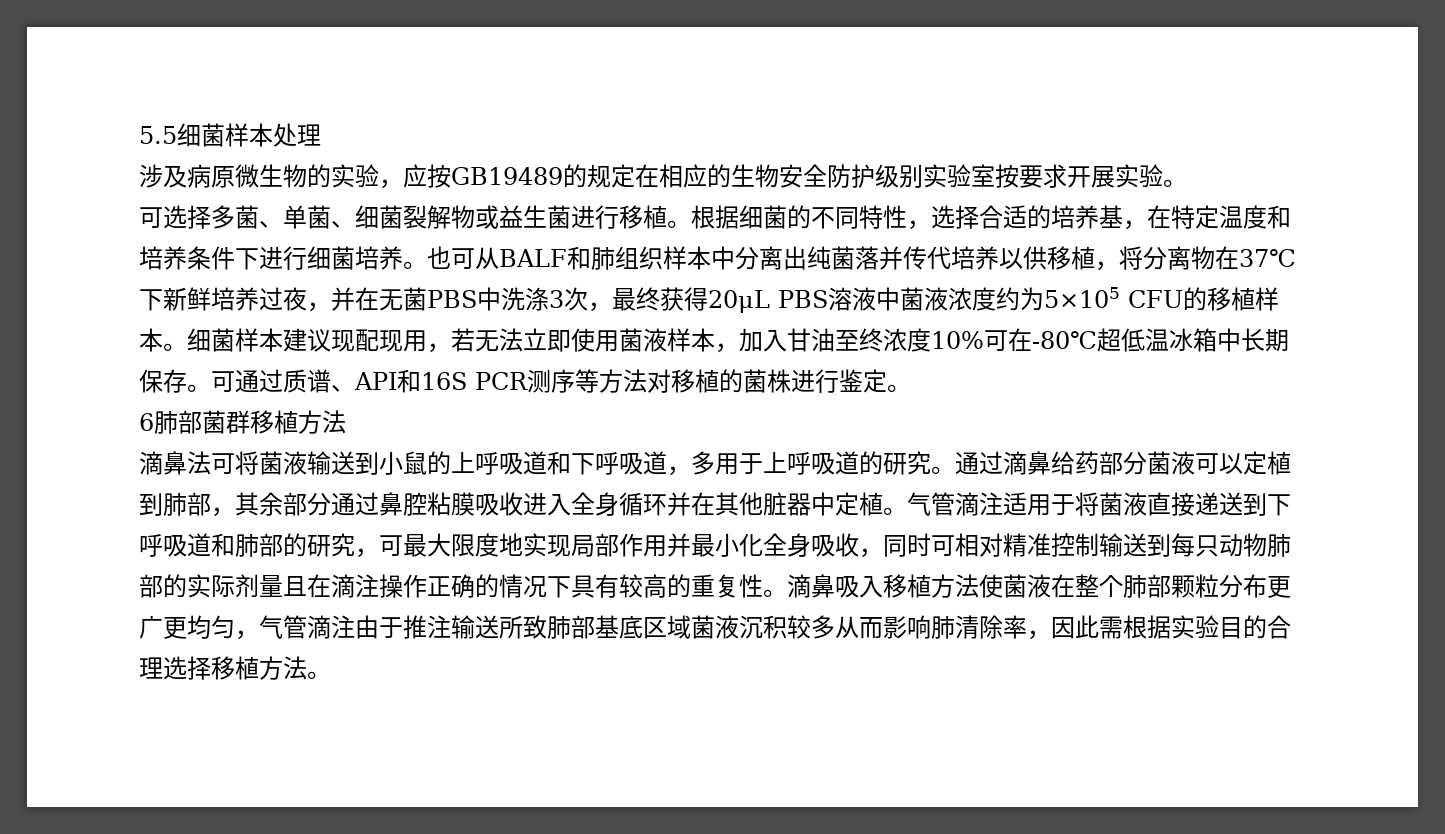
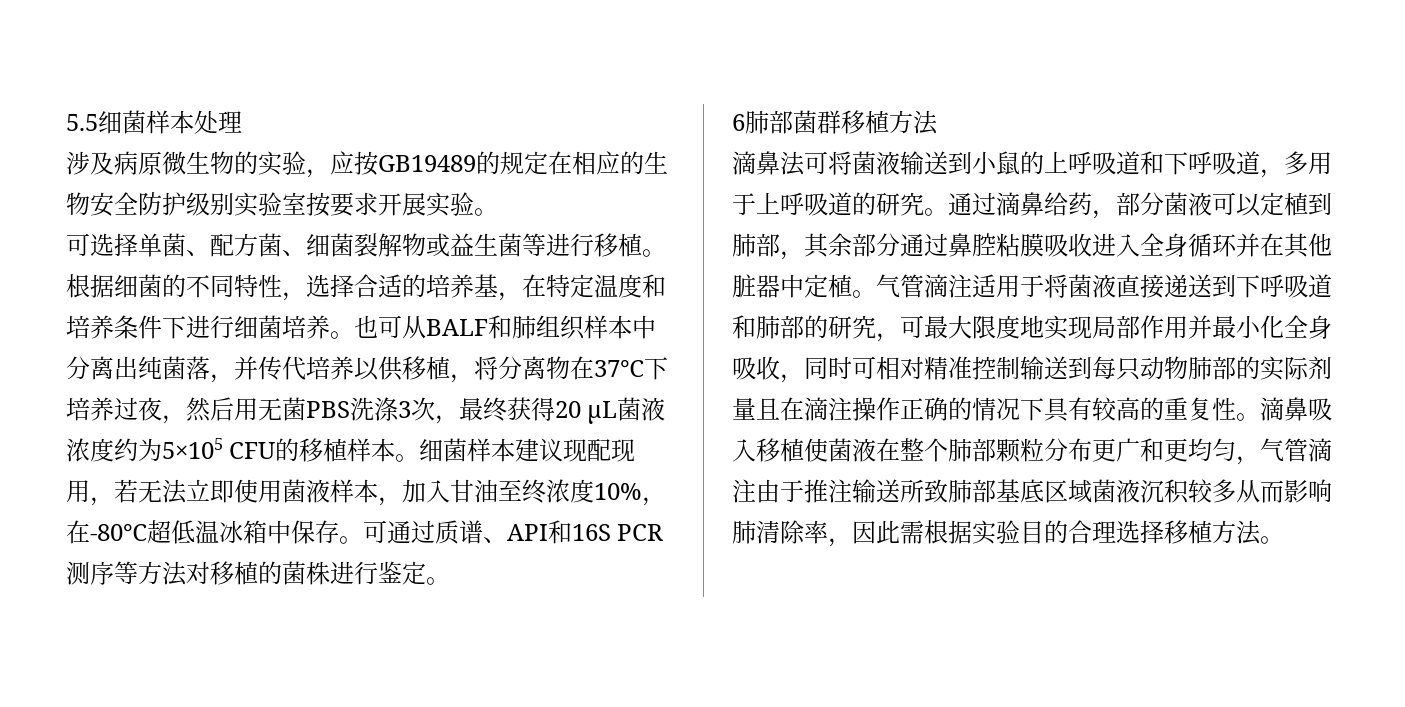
[211,205,307,229] 多菌、单 -> [138,233,258,257] 单菌、配方
(571, 217) none -> [522,233,546,256] 等
(879, 258) none -> [210,374,234,383] ，
[163,287,211,311] 新鲜 -> (668, 368) none
[331,287,379,311] 并在 -> [186,397,258,422] 然后用
[477,287,501,311] 中 -> (350, 409) none
[708,287,900,313] 20μL PBS溶液中 -> [555,401,618,424] 20 μL
[984,330,1008,351] 可 -> [642,497,666,506] ，
[1241,328,1289,352] 长期 -> (291, 532) none
(1099, 463) none -> [1092,210,1116,219] ，
[931,574,979,598] 方法 -> (804, 450) none
(163, 627) none -> [1140,438,1164,462] 和

